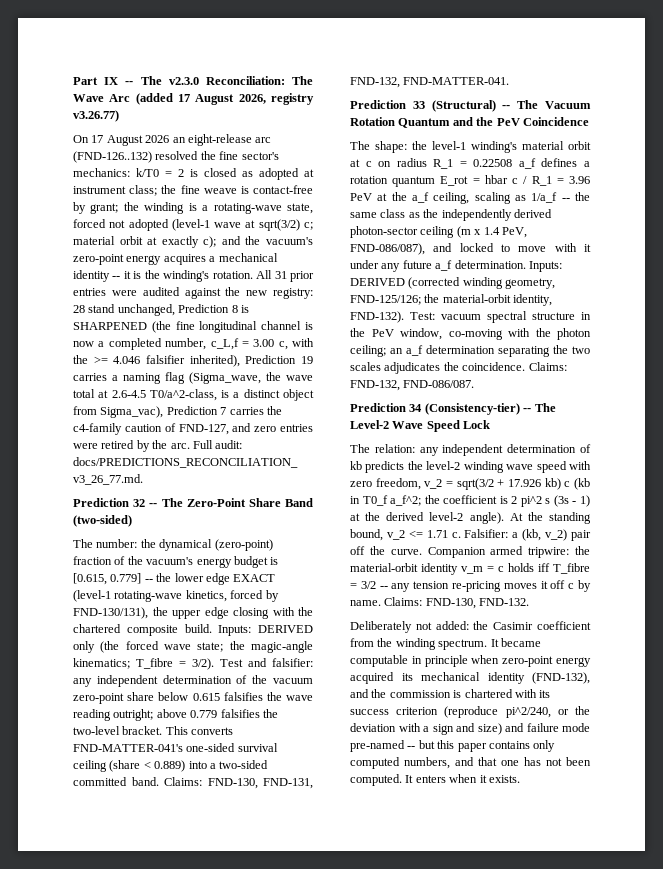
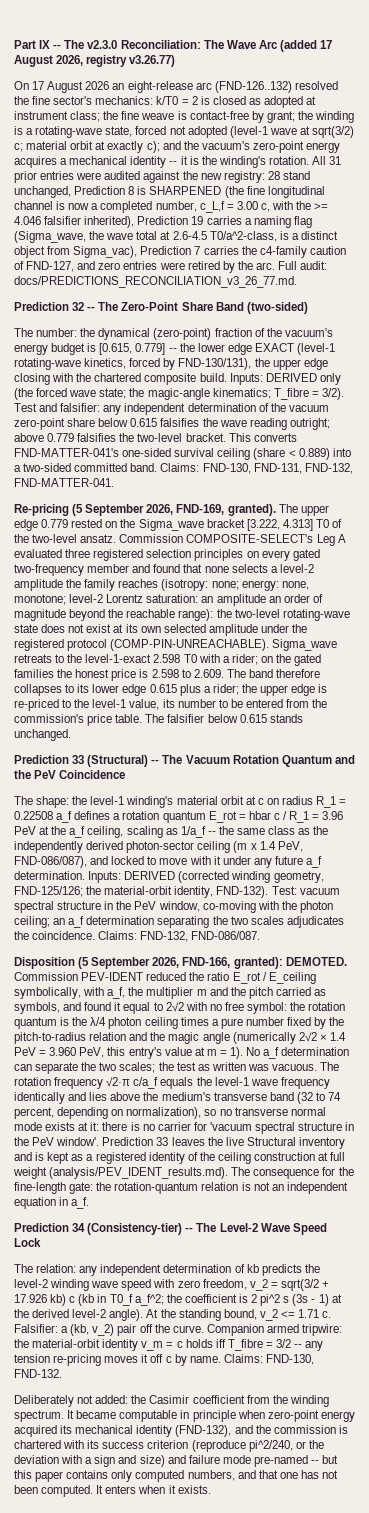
(510, 81) none -> [14,504,329,516] [14,519,343,531] [14,534,346,546] [14,549,320,561] [14,564,314,576] [14,579,309,591] [14,594,323,606] [14,609,350,621] [14,624,308,636] [14,639,338,651] [14,654,322,666] [14,669,321,681] [14,684,328,696] [14,699,328,711] [14,714,303,726] [14,729,71,741] // Re-pricing (5 September 2026, FND-169, granted). The upper edge 0.779 rested on the Sigma_wave bracket [3.222, 4.313] T0 of the two-level ansatz. Commission COMPOSITE-SELECT's Leg A evaluated three registered selection principles on every gated two-frequency member and found that none selects a level-2 amplitude the family reaches (isotropy: none; energy: none, monotone; level-2 Lorentz saturation: an amplitude an order of magnitude beyond the reachable range): the two-level rotating-wave state does not exist at its own selected amplitude under the registered protocol (COMP-PIN-UNREACHABLE). Sigma_wave retreats to the level-1-exact 2.598 T0 with a rider; on the gated families the honest price is 2.598 to 2.609. The band therefore collapses to its lower edge 0.615 plus a rider; the upper edge is re-priced to the level-1 value, its number to be entered from the commission's price table. The falsifier below 0.615 stands unchanged.
(475, 384) none -> [14,957,347,969] [14,972,316,984] [14,987,327,999] [14,1002,346,1014] [14,1017,345,1029] [14,1032,346,1044] [14,1047,350,1059] [14,1062,340,1074] [14,1077,330,1089] [14,1092,342,1104] [14,1107,326,1119] [14,1122,355,1134] [14,1137,345,1149] [14,1152,346,1164] [13,1167,354,1179] [14,1182,348,1194] [14,1197,90,1209] // Disposition (5 September 2026, FND-166, granted): DEMOTED. Commission PEV-IDENT reduced the ratio E_rot / E_ceiling symbolically, with a_f, the multiplier m and the pitch carried as symbols, and found it equal to 2√2 with no free symbol: the rotation quantum is the λ/4 photon ceiling times a pure number fixed by the pitch-to-radius relation and the magic angle (numerically 2√2 × 1.4 PeV = 3.960 PeV, this entry's value at m = 1). No a_f determination can separate the two scales; the test as written was vacuous. The rotation frequency √2·π c/a_f equals the level-1 wave frequency identically and lies above the medium's transverse band (32 to 74 percent, depending on normalization), so no transverse normal mode exists at it: there is no carrier for 'vacuum spectral structure in the PeV window'. Prediction 33 leaves the live Structural inventory and is kept as a registered identity of the ceiling construction at full weight (analysis/PEV_IDENT_results.md). The consequence for the fine-length gate: the rotation-quantum relation is not an independent equation in a_f.

